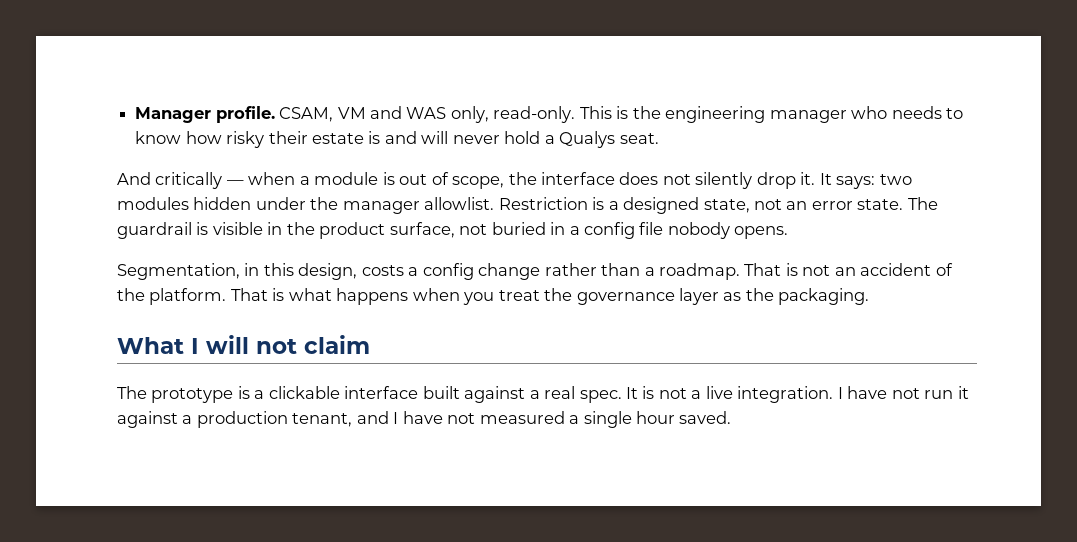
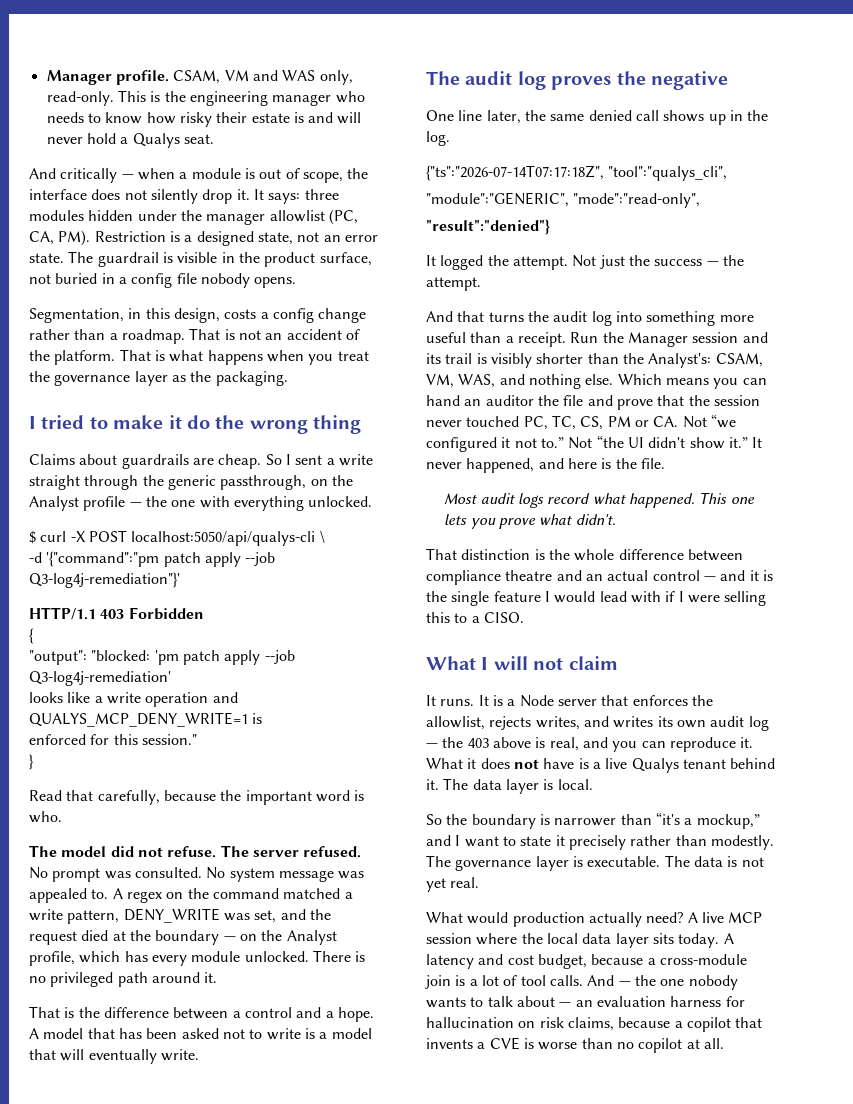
[879,174,912,185] two -> [304,189,339,200] three
[424,197,495,210] allowlist. -> [269,209,358,225] [29,230,91,246] allowlist (PC, CA, PM).
(870, 296) none -> [29,415,362,434] [29,454,373,469] [29,475,353,490] [29,496,373,511] [29,530,325,546] [29,551,276,567] [29,572,180,588] [29,607,204,620] [29,628,34,644] [29,650,295,665] [29,671,171,686] [29,692,238,707] [29,712,263,727] [29,734,197,745] [29,754,34,770] [29,790,365,805] [29,811,62,823] [29,845,362,858] [29,867,365,882] [29,888,353,903] [29,908,331,924] [29,930,337,945] [29,950,366,966] [29,972,218,987] [29,1006,374,1022] [29,1028,372,1040] [29,1049,199,1064] [426,71,728,90] [426,110,769,125] [426,131,450,146] [426,165,728,181] [426,192,701,208] [426,219,550,235] [426,255,744,270] [426,277,481,291] [426,311,754,326] [426,332,768,347] [426,353,763,368] [426,374,767,389] [426,395,760,410] [426,414,736,430] [426,435,763,452] [426,458,665,473] [444,492,755,508] [444,514,616,529] [426,548,743,561] [426,570,773,585] [426,591,767,606] [426,612,524,623] // I tried to make it do the wrong thing // Claims about guardrails are cheap. So I sent a write straight through the generic passthrough, on the Analyst profile — the one with everything unlocked. // $ curl -X POST localhost:5050/api/qualys-cli \ // -d '{"command":"pm patch apply --job Q3-log4j-remediation"}' // HTTP/1.1 403 Forbidden // { // "output": "blocked: 'pm patch apply --job Q3-log4j-remediation' // looks like a write operation and QUALYS_MCP_DENY_WRITE=1 is // enforced for this session." // } // Read that carefully, because the important word is who. // The model did not refuse. The server refused. No prompt was consulted. No system message was appealed to. A regex on the command matched a write pattern, DENY_WRITE was set, and the request died at the boundary — on the Analyst profile, which has every module unlocked. There is no privileged path around it. // That is the difference between a control and a hope. A model that has been asked not to write is a model that will eventually write. // The audit log proves the negative // One line later, the same denied call shows up in the log. // {"ts":"2026-07-14T07:17:18Z", "tool":"qualys_cli", // "module":"GENERIC", "mode":"read-only", // "result":"denied"} // It logged the attempt. Not just the success — the attempt. // And that turns the audit log into something more useful than a receipt. Run the Manager session and its trail is visibly shorter than the Analyst's: CSAM, VM, WAS, and nothing else. Which means you can hand an auditor the file and prove that the session never touched PC, TC, CS, PM or CA. Not “we configured it not to.” Not “the UI didn't show it.” It never happened, and here is the file. // Most audit logs record what happened. This one lets you prove what didn't. // That distinction is the whole difference between compliance theatre and an actual control — and it is the single feature I would lead with if I were selling this to a CISO.
[117,386,969,403] [117,411,732,428] The prototype is a clickable interface built against a real spec. It is not a live integration. I have not run it against a production tenant, and I have not measured a single hour saved. -> [426,695,713,707] [426,716,769,731] [426,737,754,752] [426,758,776,773] [426,778,593,794] [426,812,760,829] [426,835,774,850] [426,855,764,871] [426,877,480,892] [426,912,763,927] [426,933,734,948] [426,954,747,969] [425,975,738,990] [426,996,745,1008] [426,1017,763,1032] [426,1037,724,1053] It runs. It is a Node server that enforces the allowlist, rejects writes, and writes its own audit log — the 403 above is real, and you can reproduce it. What it does not have is a live Qualys tenant behind it. The data layer is local. // So the boundary is narrower than “it's a mockup,” and I want to state it precisely rather than modestly. The governance layer is executable. The data is not yet real. // What would production actually need? A live MCP session where the local data layer sits today. A latency and cost budget, because a cross-module join is a lot of tool calls. And — the one nobody wants to talk about — an evaluation harness for hallucination on risk claims, because a copilot that invents a CVE is worse than no copilot at all.

